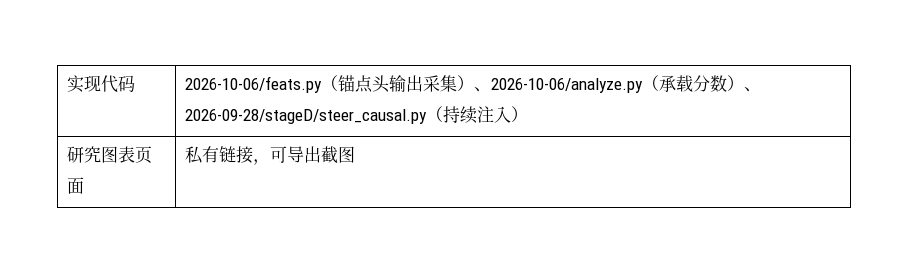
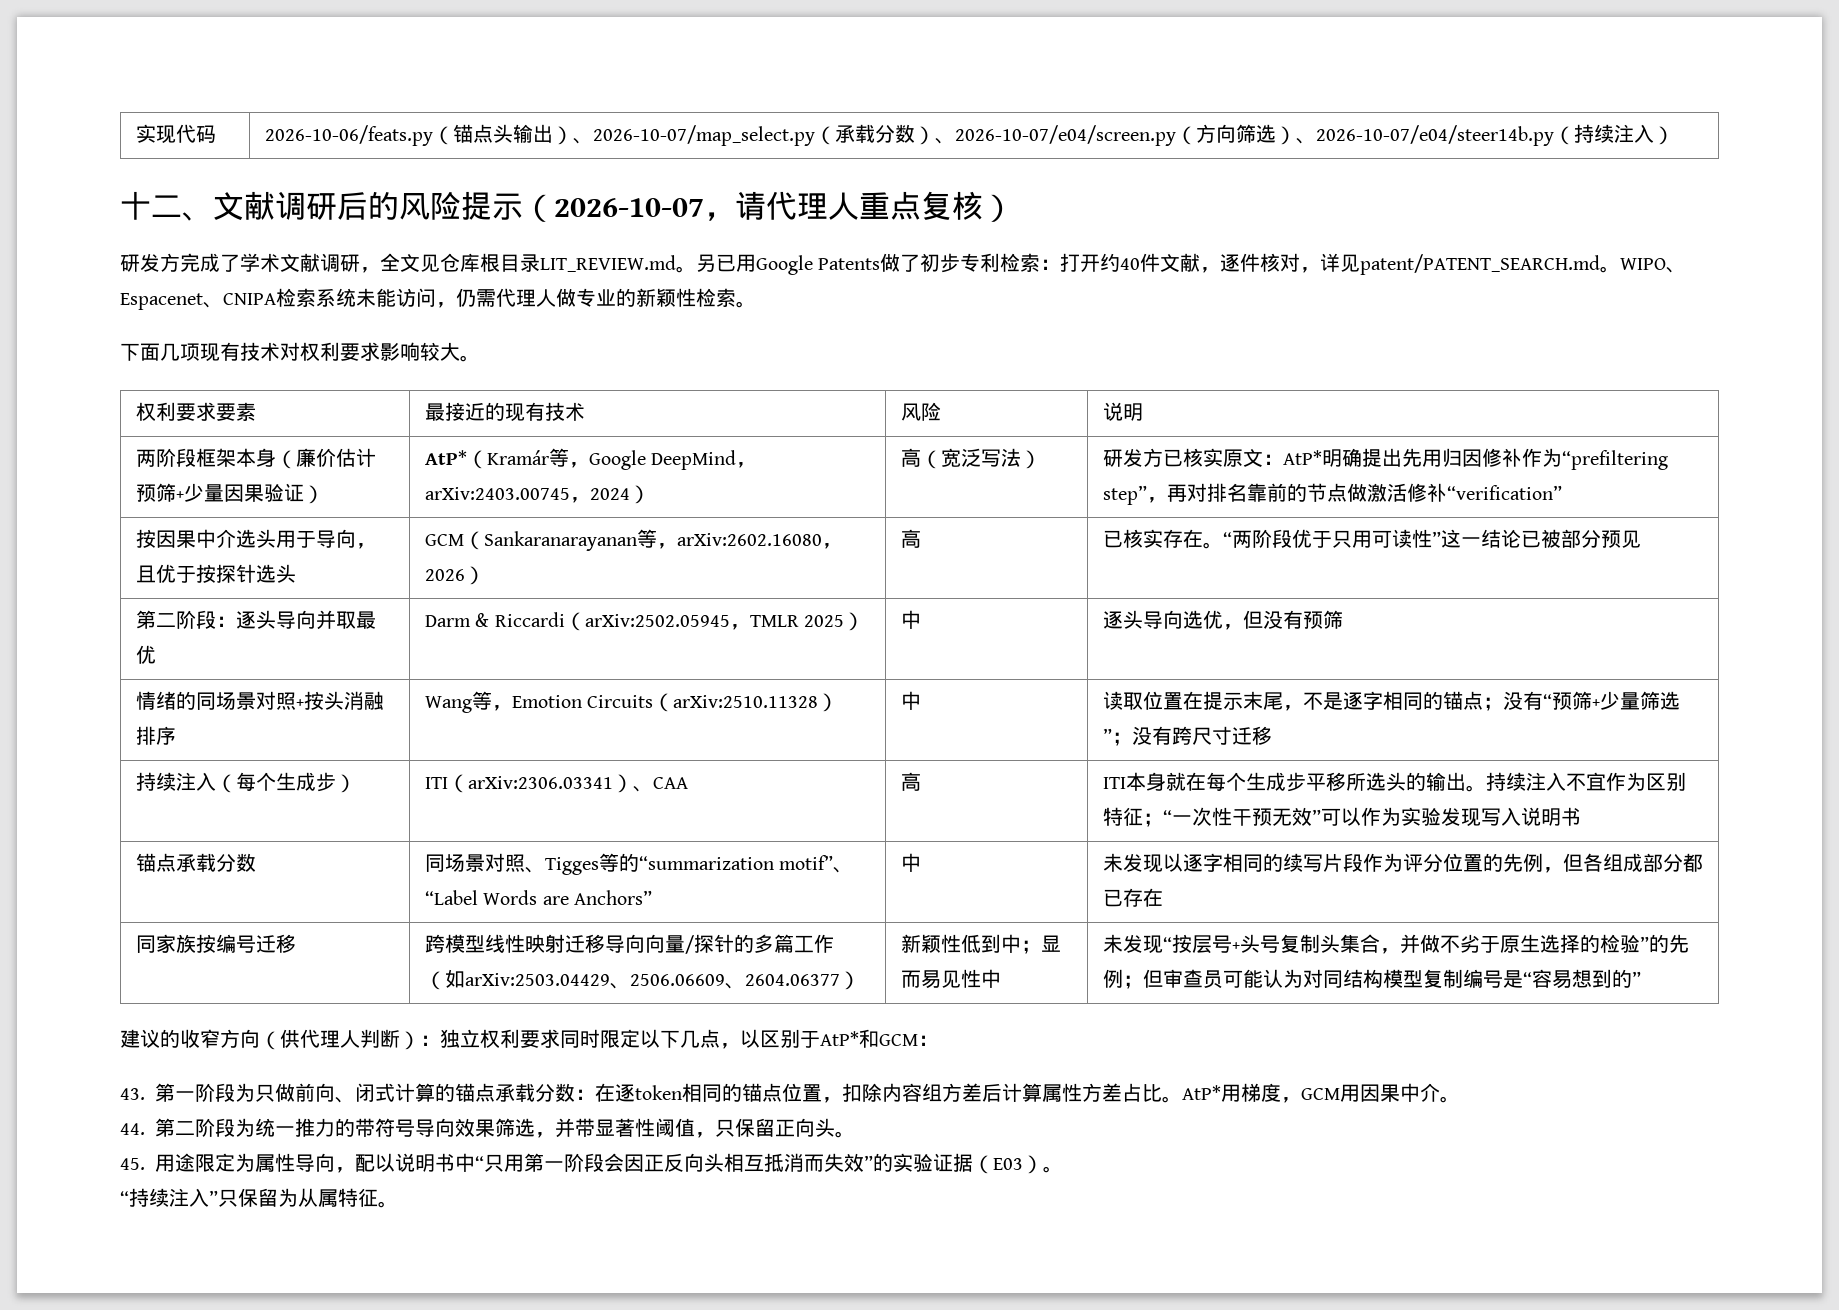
[423,75,644,93] 采集）、2026-10-06/analyze.py -> [552,125,815,146] ）、2026-10-07/map_select.py
[185,106,529,124] [67,146,153,164] [67,177,85,194] [185,146,356,165] 2026-09-28/stageD/steer_causal.py（持续注入） // 研究图表页面 | 私有链接，可导出截图 -> [954,124,1674,146] [120,191,1014,222] [120,253,1687,275] [120,288,756,310] [120,342,480,362] [135,402,256,421] [424,402,585,422] [900,402,941,421] [1102,402,1143,421] [135,448,376,469] [135,483,324,504] [424,448,757,470] [424,485,650,504] [900,448,1041,469] [1102,448,1668,470] [1102,483,1562,505] [135,529,376,549] [135,564,296,583] [424,529,842,551] [424,566,485,585] [900,529,921,548] [1102,529,1641,549] [135,610,376,630] [135,645,156,664] [424,612,864,631] [900,610,921,629] [1102,610,1343,630] [135,691,384,710] [135,726,176,745] [424,691,839,713] [900,691,921,710] [1102,691,1680,711] [1102,726,1272,746] [135,772,356,793] [424,774,688,793] [900,772,921,791] [1102,772,1686,792] [1102,807,1581,827] [135,853,256,872] [424,853,854,875] [424,890,652,905] [900,853,921,872] [1102,853,1703,873] [1102,888,1163,907] [135,934,296,953] [424,934,834,954] [424,969,860,990] [900,934,1061,954] [900,969,1001,989] [1102,934,1689,954] [1102,969,1641,989] [120,1029,938,1050] [120,1083,1460,1103] [120,1118,855,1138] [120,1153,1063,1174] [120,1188,398,1208] 2026-10-07/e04/screen.py（方向筛选）、2026-10-07/e04/steer14b.py（持续注入） // 十二、文献调研后的风险提示（2026-10-07，请代理人重点复核） // 研发方完成了学术文献调研，全文见仓库根目录LIT_REVIEW.md。另已用Google Patents做了初步专利检索：打开约40件文献，逐件核对，详见patent/PATENT_SEARCH.md。WIPO、Espacenet、CNIPA检索系统未能访问，仍需代理人做专业的新颖性检索。 // 下面几项现有技术对权利要求影响较大。 // 权利要求要素 | 最接近的现有技术 | 风险 | 说明 // 两阶段框架本身（廉价估计预筛+少量因果验证） | AtP*（Kramár等，Google DeepMind，arXiv:2403.00745，2024） | 高（宽泛写法） | 研发方已核实原文：AtP*明确提出先用归因修补作为“prefiltering step”，再对排名靠前的节点做激活修补“verification” // 按因果中介选头用于导向，且优于按探针选头 | GCM（Sankaranarayanan等，arXiv:2602.16080，2026） | 高 | 已核实存在。“两阶段优于只用可读性”这一结论已被部分预见 // 第二阶段：逐头导向并取最优 | Darm & Riccardi（arXiv:2502.05945，TMLR 2025） | 中 | 逐头导向选优，但没有预筛 // 情绪的同场景对照+按头消融排序 | Wang等，Emotion Circuits（arXiv:2510.11328） | 中 | 读取位置在提示末尾，不是逐字相同的锚点；没有“预筛+少量筛选”；没有跨尺寸迁移 // 持续注入（每个生成步） | ITI（arXiv:2306.03341）、CAA | 高 | ITI本身就在每个生成步平移所选头的输出。持续注入不宜作为区别特征；“一次性干预无效”可以作为实验发现写入说明书 // 锚点承载分数 | 同场景对照、Tigges等的“summarization motif”、“Label Words are Anchors” | 中 | 未发现以逐字相同的续写片段作为评分位置的先例，但各组成部分都已存在 // 同家族按编号迁移 | 跨模型线性映射迁移导向向量/探针的多篇工作（如arXiv:2503.04429、2506.06609、2604.06377） | 新颖性低到中；显而易见性中 | 未发现“按层号+头号复制头集合，并做不劣于原生选择的检验”的先例；但审查员可能认为对同结构模型复制编号是“容易想到的” // 建议的收窄方向（供代理人判断）：独立权利要求同时限定以下几点，以区别于AtP*和GCM： // 43.第一阶段为只做前向、闭式计算的锚点承载分数：在逐token相同的锚点位置，扣除内容组方差后计算属性方差占比。AtP*用梯度，GCM用因果中介。 // 44.第二阶段为统一推力的带符号导向效果筛选，并带显著性阈值，只保留正向头。 // 45.用途限定为属性导向，配以说明书中“只用第一阶段会因正反向头相互抵消而失效”的实验证据（E03）。 // “持续注入”只保留为从属特征。

